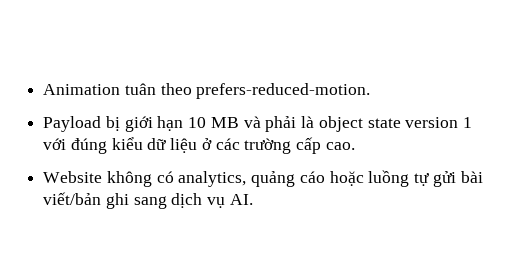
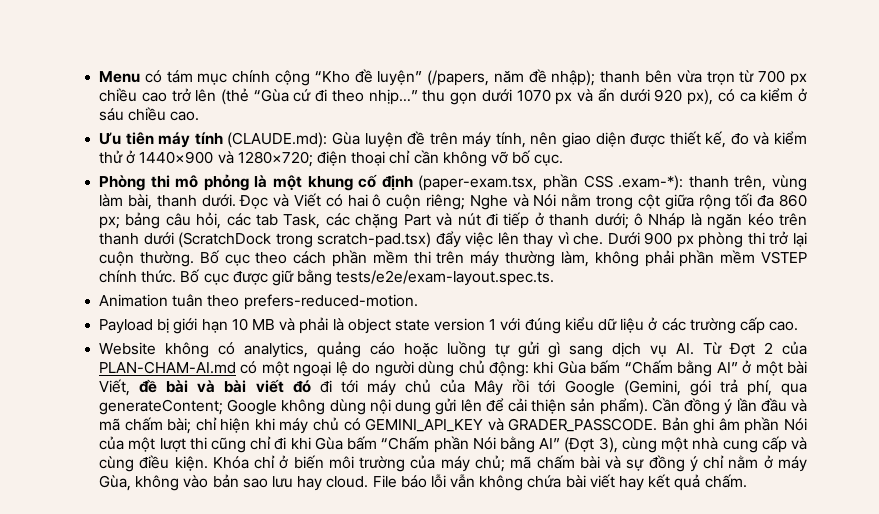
(43, 89) none -> [99,69,808,86] [99,88,807,105] [99,107,200,121] [99,131,808,148] [99,150,564,167] [99,174,808,191] [99,193,808,210] [99,212,807,229] [99,231,807,248] [99,250,808,267] [99,269,555,286] Menu có tám mục chính cộng “Kho đề luyện” (/papers, năm đề nhập); thanh bên vừa trọn từ 700 px chiều cao trở lên (thẻ “Gùa cứ đi theo nhịp…” thu gọn dưới 1070 px và ẩn dưới 920 px), có ca kiểm ở sáu chiều cao. // Ưu tiên máy tính (CLAUDE.md): Gùa luyện đề trên máy tính, nên giao diện được thiết kế, đo và kiểm thử ở 1440×900 và 1280×720; điện thoại chỉ cần không vỡ bố cục. // Phòng thi mô phỏng là một khung cố định (paper-exam.tsx, phần CSS .exam-*): thanh trên, vùng làm bài, thanh dưới. Đọc và Viết có hai ô cuộn riêng; Nghe và Nói nằm trong cột giữa rộng tối đa 860 px; bảng câu hỏi, các tab Task, các chặng Part và nút đi tiếp ở thanh dưới; ô Nháp là ngăn kéo trên thanh dưới (ScratchDock trong scratch-pad.tsx) đẩy việc lên thay vì che. Dưới 900 px phòng thi trở lại cuộn thường. Bố cục theo cách phần mềm thi trên máy thường làm, không phải phần mềm VSTEP chính thức. Bố cục được giữ bằng tests/e2e/exam-layout.spec.ts. //
[460,171,483,183] [43,192,129,209] bài viết/bản ghi -> [548,342,561,358] gì
(253, 199) none -> [703,341,808,357] [99,360,808,377] [99,379,807,396] [99,398,807,415] [99,417,808,434] [99,436,808,453] [99,455,807,472] [99,474,747,491] Từ Đợt 2 của PLAN-CHAM-AI.md có một ngoại lệ do người dùng chủ động: khi Gùa bấm “Chấm bằng AI” ở một bài Viết, đề bài và bài viết đó đi tới máy chủ của Mây rồi tới Google (Gemini, gói trả phí, qua generateContent; Google không dùng nội dung gửi lên để cải thiện sản phẩm). Cần đồng ý lần đầu và mã chấm bài; chỉ hiện khi máy chủ có GEMINI_API_KEY và GRADER_PASSCODE. Bản ghi âm phần Nói của một lượt thi cũng chỉ đi khi Gùa bấm “Chấm phần Nói bằng AI” (Đợt 3), cùng một nhà cung cấp và cùng điều kiện. Khóa chỉ ở biến môi trường của máy chủ; mã chấm bài và sự đồng ý chỉ nằm ở máy Gùa, không vào bản sao lưu hay cloud. File báo lỗi vẫn không chứa bài viết hay kết quả chấm.

